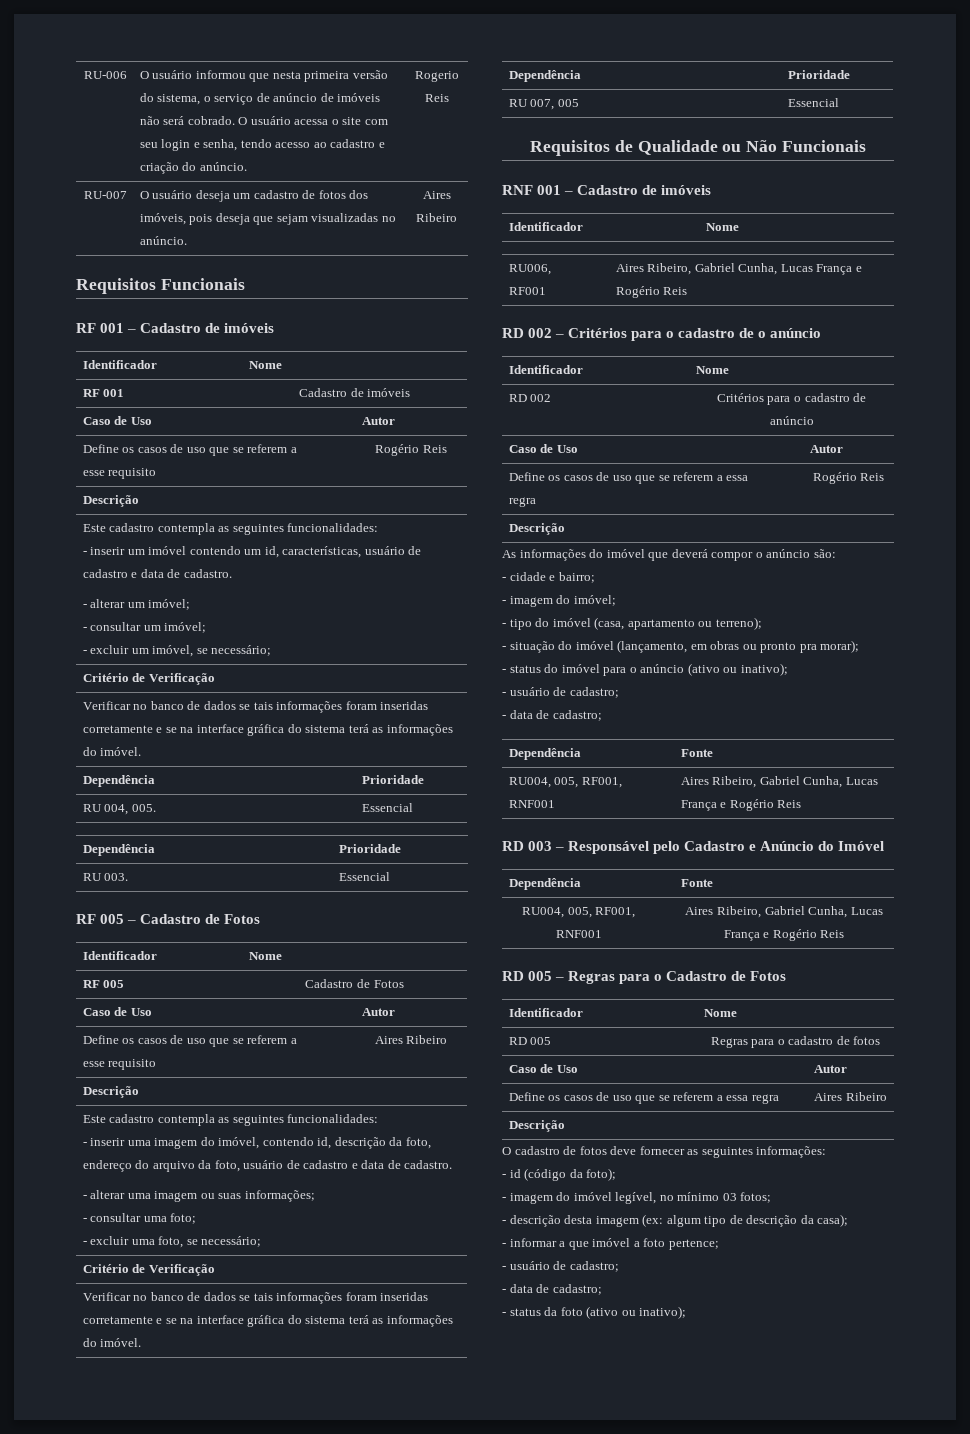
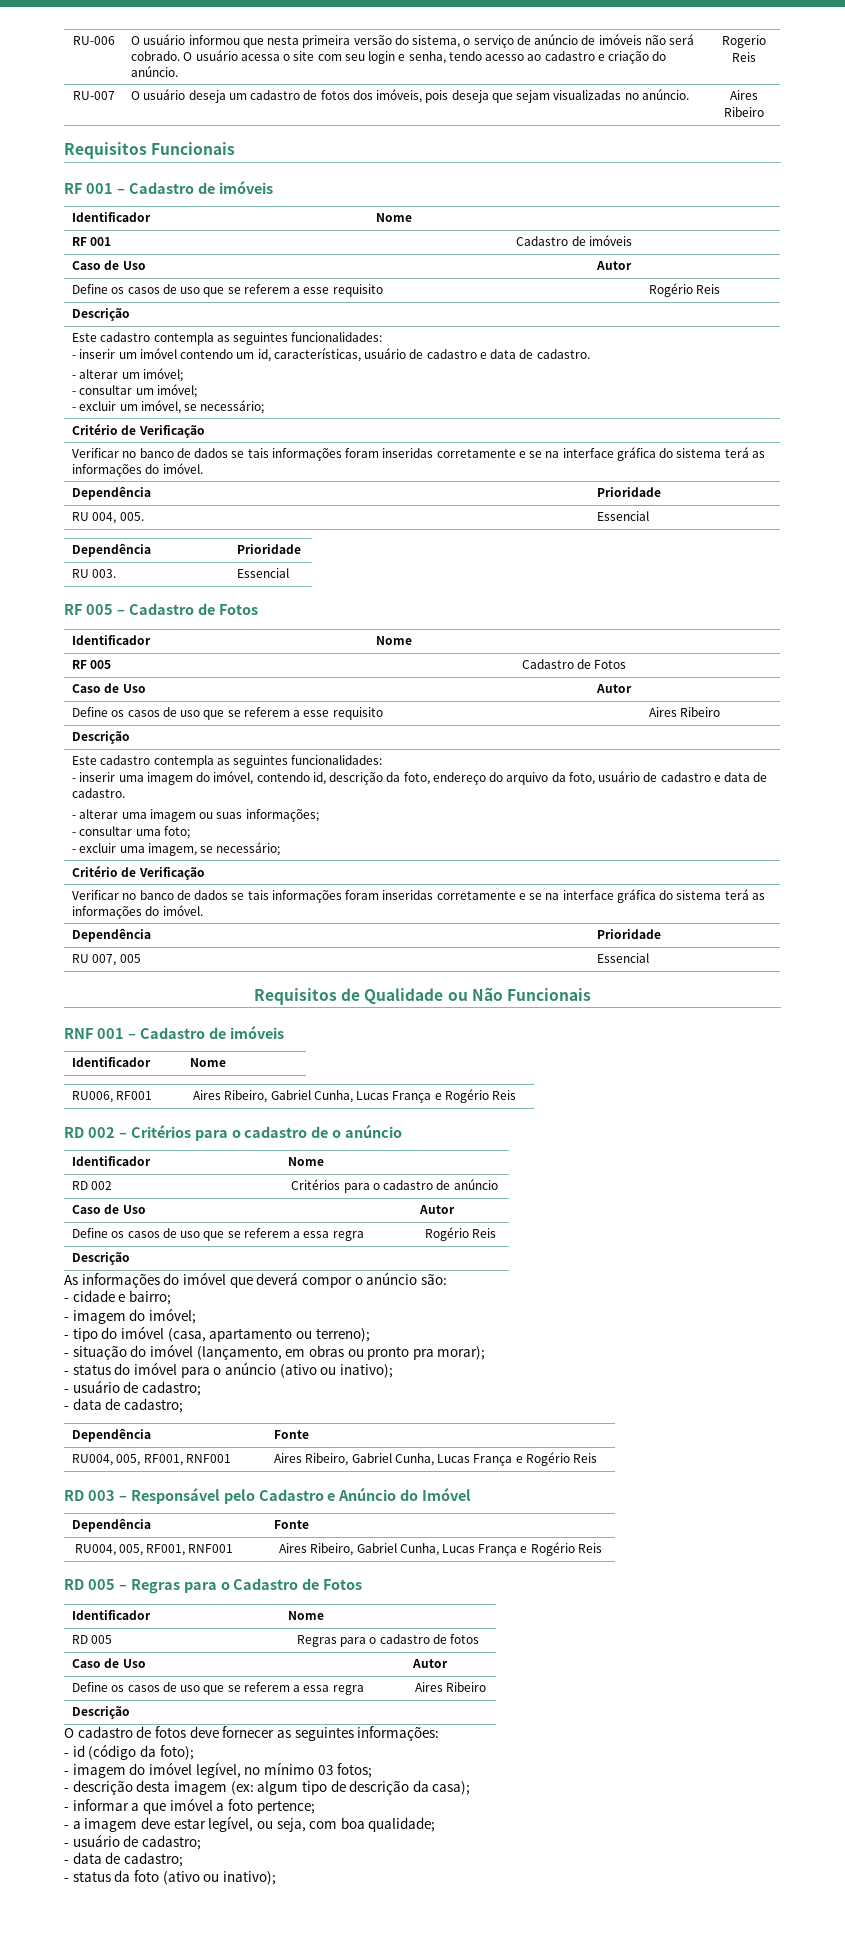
[158,1236,184,1248] foto, -> [147,843,197,856] imagem,
(719, 1244) none -> [64,1816,436,1832] // - a imagem deve estar legível, ou seja, com boa qualidade;

